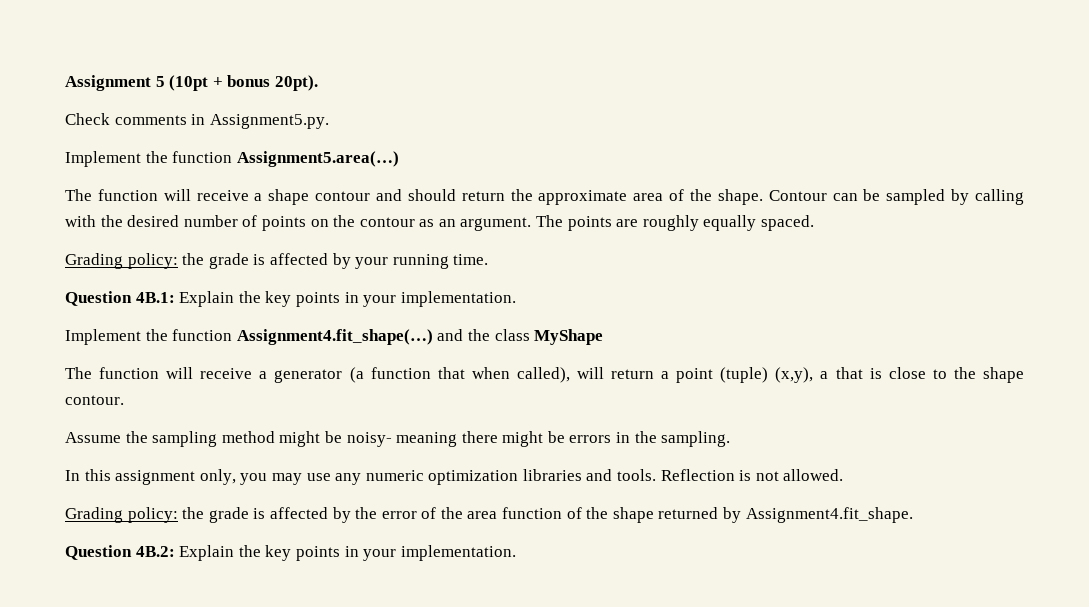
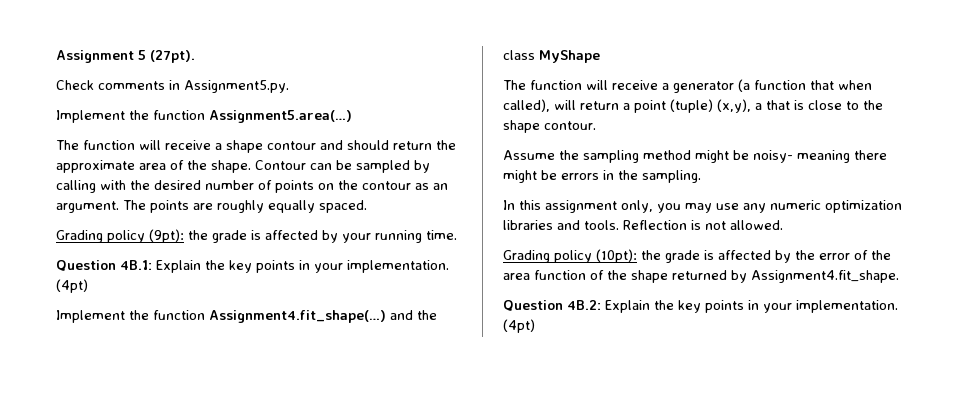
[169,75,318,91] (10pt + bonus 20pt). -> [150,50,195,63] (27pt).
[127,253,178,269] policy: -> [107,229,184,243] policy (9pt):
(516, 299) none -> [56,279,88,293] (4pt)
[127,507,178,523] policy: -> [554,249,637,263] policy (10pt):
(516, 553) none -> [503,319,535,333] (4pt)

